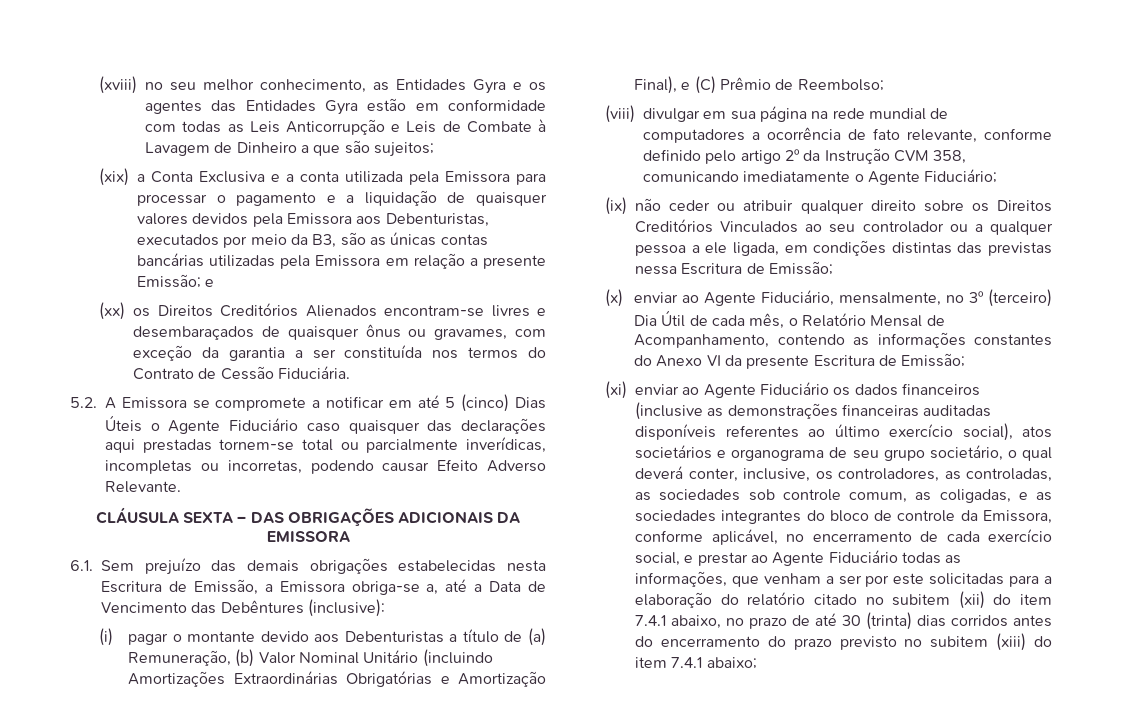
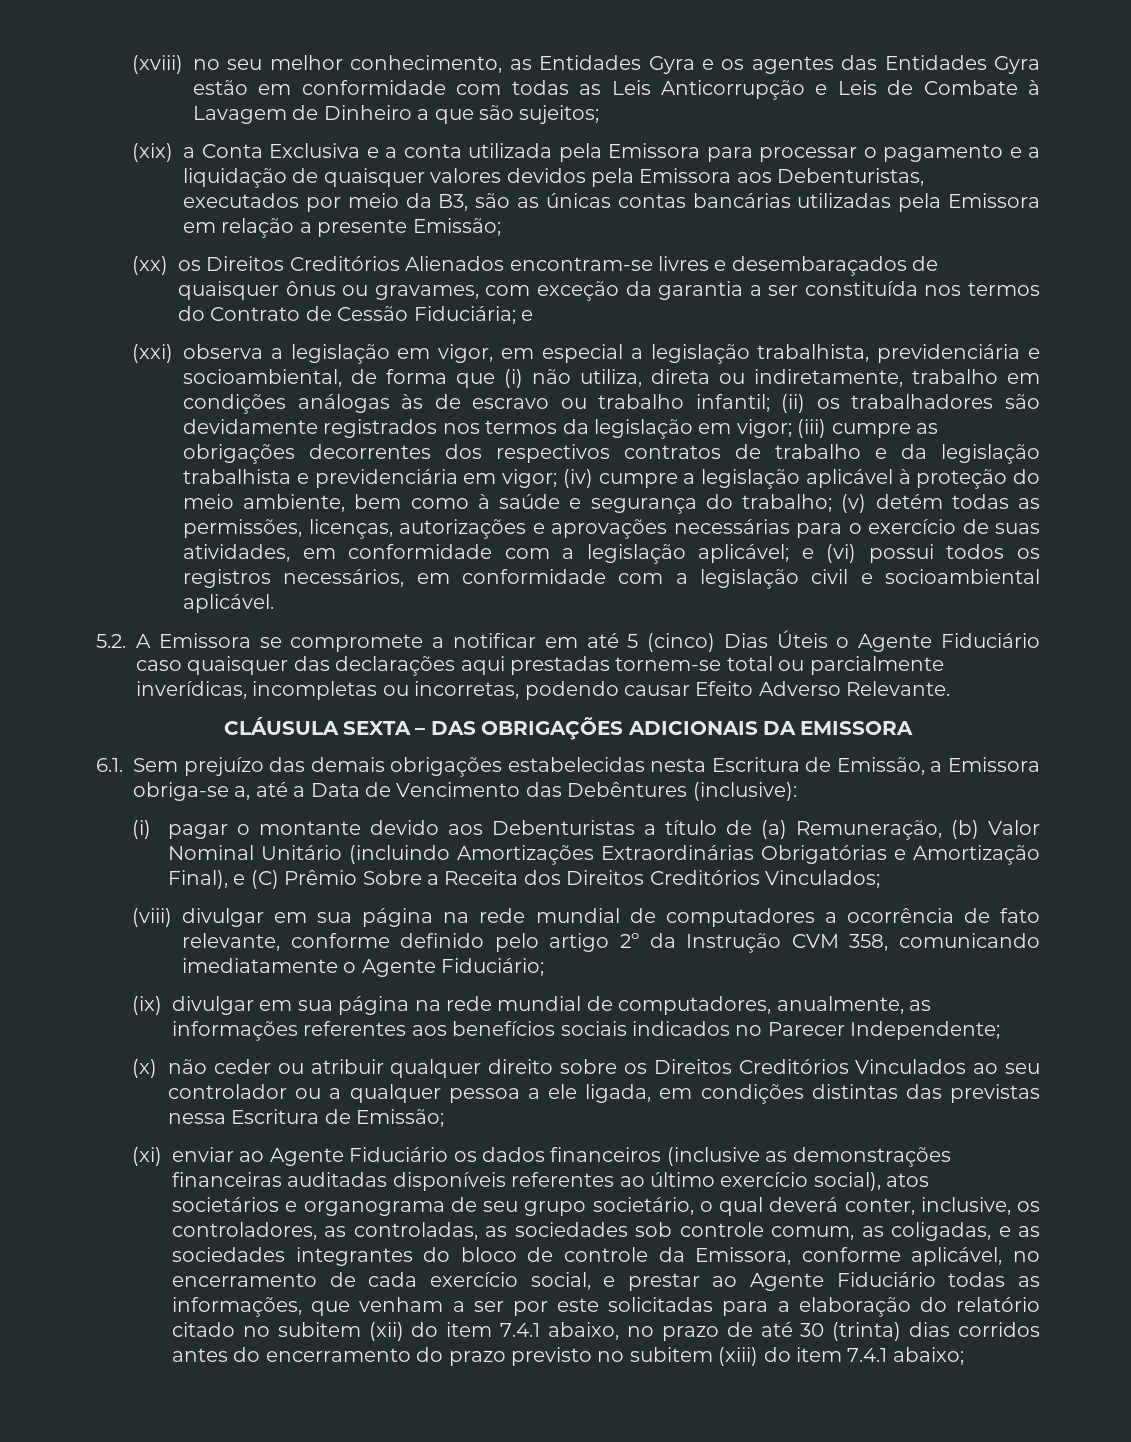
[205,279,215,287] e -> (501, 227) none
[278,366,351,379] Fiduciária. -> [413,306,533,324] [131,344,1040,364] [182,369,1040,388] [182,394,1040,414] [182,419,938,439] [182,444,1041,464] [182,469,1040,489] [182,494,1040,514] [182,519,1040,539] [182,544,1041,564] [182,569,1040,589] [182,594,274,613] Fiduciária; e // (xxi) observa a legislação em vigor, em especial a legislação trabalhista, previdenciária e socioambiental, de forma que (i) não utiliza, direta ou indiretamente, trabalho em condições análogas às de escravo ou trabalho infantil; (ii) os trabalhadores são devidamente registrados nos termos da legislação em vigor; (iii) cumpre as obrigações decorrentes dos respectivos contratos de trabalho e da legislação trabalhista e previdenciária em vigor; (iv) cumpre a legislação aplicável à proteção do meio ambiente, bem como à saúde e segurança do trabalho; (v) detém todas as permissões, licenças, autorizações e aprovações necessárias para o exercício de suas atividades, em conformidade com a legislação aplicável; e (vi) possui todos os registros necessários, em conformidade com a legislação civil e socioambiental aplicável.
[775,79,884,91] de Reembolso; -> [362,870,880,888] Sobre a Receita dos Direitos Creditórios Vinculados;
(628, 206) none -> [171,996,931,1015] [171,1021,1001,1041] [131,1059,157,1078] divulgar em sua página na rede mundial de computadores, anualmente, as informações referentes aos benefícios sociais indicados no Parecer Independente; // (x)
[605,289,1052,307] [634,310,945,329] [634,332,1052,348] [634,353,966,369] // (x) enviar ao Agente Fiduciário, mensalmente, no 3º (terceiro) Dia Útil de cada mês, o Relatório Mensal de Acompanhamento, contendo as informações constantes do Anexo VI da presente Escritura de Emissão; -> (445, 1118) none

